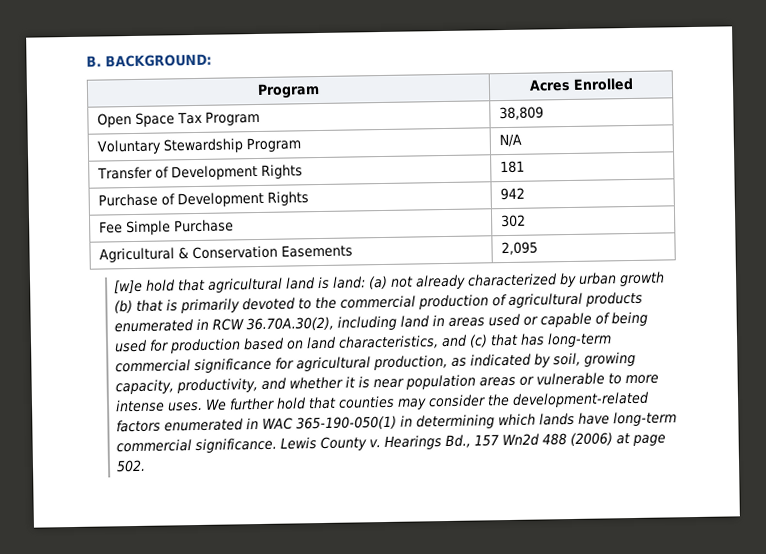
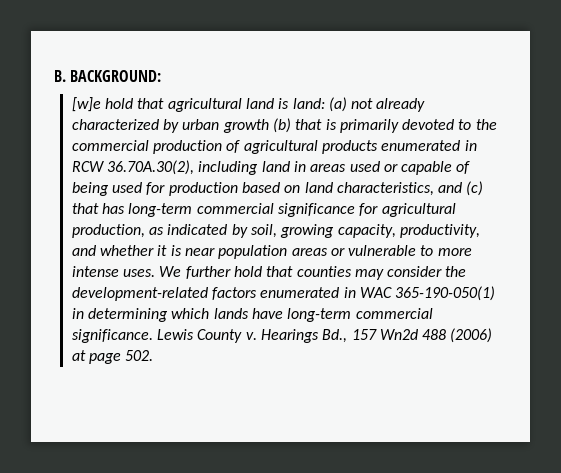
[257,83,320,99] [528,77,634,92] [97,110,261,128] [499,106,545,121] [97,137,302,155] [499,133,523,148] [97,164,304,181] [500,160,526,174] [98,191,310,208] [500,187,526,201] [99,219,235,236] [501,214,527,228] [99,244,354,263] [501,241,539,256] // Program | Acres Enrolled // Open Space Tax Program | 38,809 // Voluntary Stewardship Program | N/A // Transfer of Development Rights | 181 // Purchase of Development Rights | 942 // Fee Simple Purchase | 302 // Agricultural & Conservation Easements | 2,095 -> (162, 76) none

